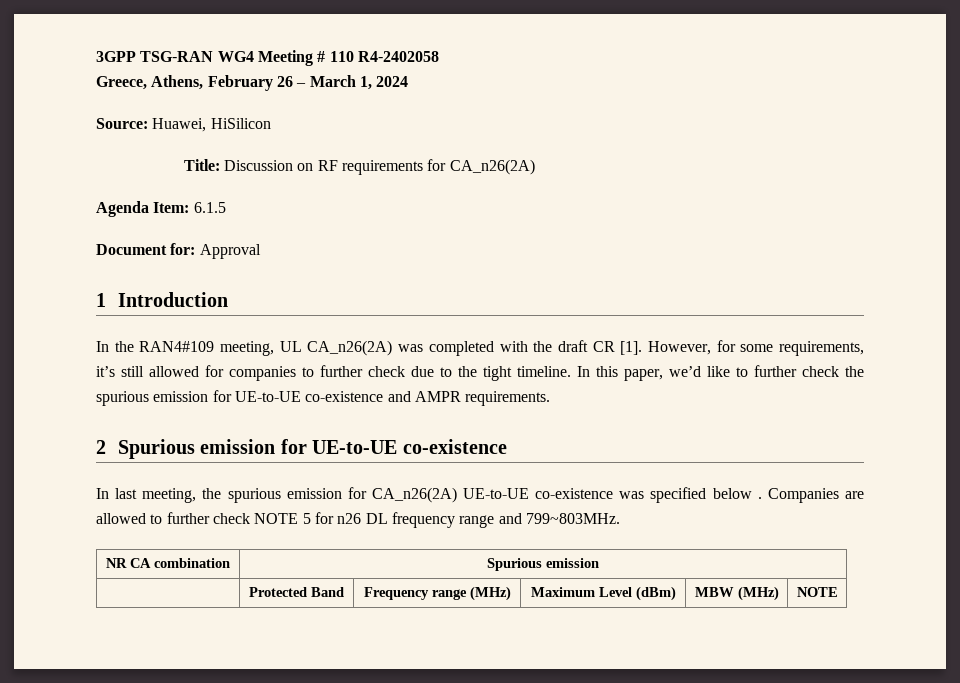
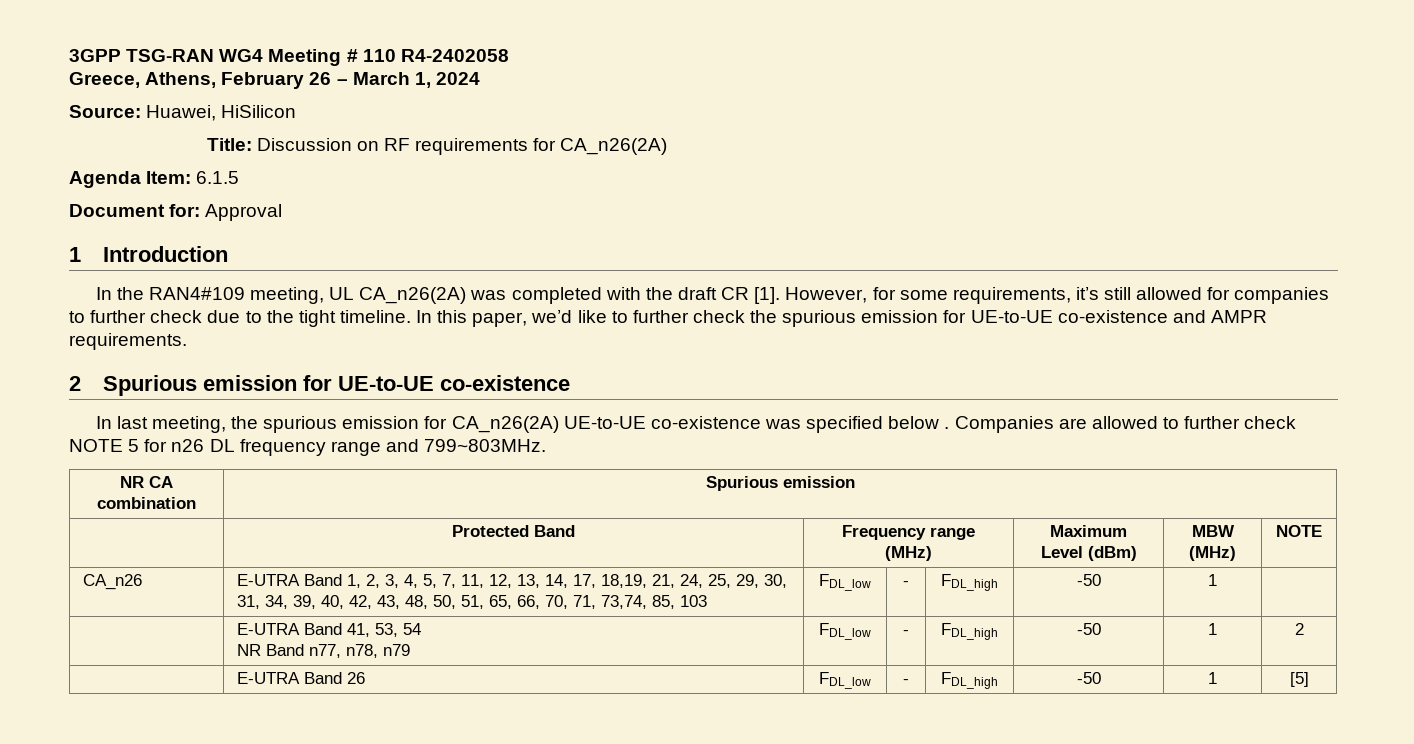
(838, 592) none -> [83,574,143,590] [237,574,788,588] [237,595,708,609] [819,574,871,591] [903,581,909,586] [941,574,998,591] [1076,574,1101,586] [1208,574,1217,586] [237,623,422,637] [237,644,411,658] [819,623,871,640] [903,630,909,635] [941,623,998,640] [1076,623,1101,635] [1208,623,1217,635] [1294,623,1304,635] [237,672,366,684] [819,672,871,689] [903,679,909,684] [941,672,998,689] [1076,672,1101,684] [1208,672,1217,684] [1289,672,1309,687] // CA_n26 | E-UTRA Band 1, 2, 3, 4, 5, 7, 11, 12, 13, 14, 17, 18,19, 21, 24, 25, 29, 30, 31, 34, 39, 40, 42, 43, 48, 50, 51, 65, 66, 70, 71, 73,74, 85, 103 | FDL_low | - | FDL_high | -50 | 1 | // | E-UTRA Band 41, 53, 54 // NR Band n77, n78, n79 | FDL_low | - | FDL_high | -50 | 1 | 2 // | E-UTRA Band 26 | FDL_low | - | FDL_high | -50 | 1 | [5]

